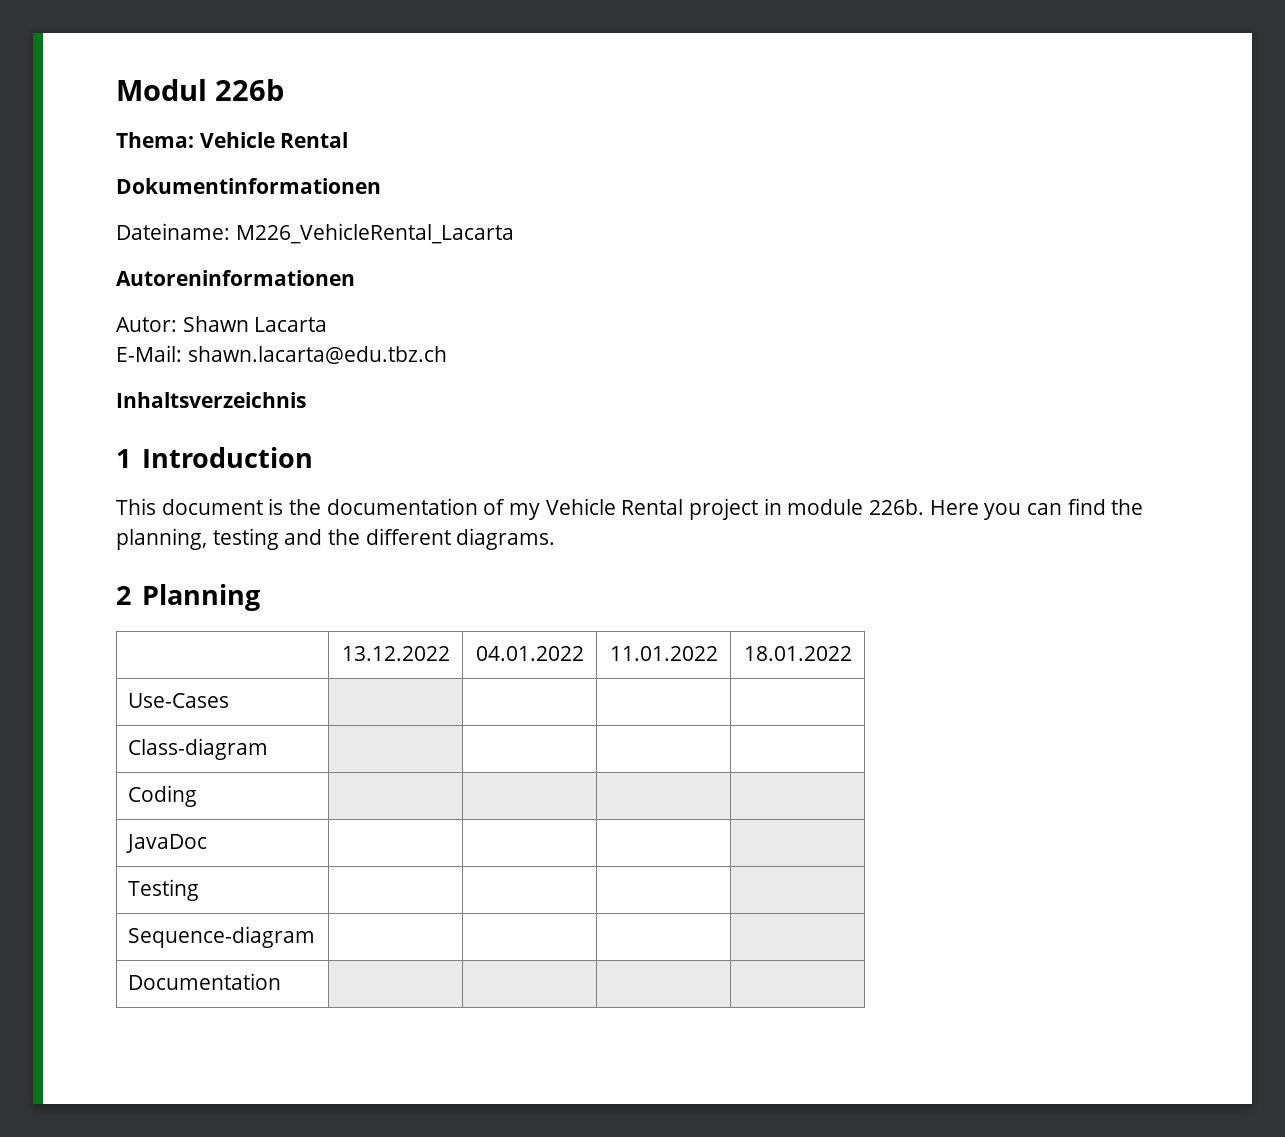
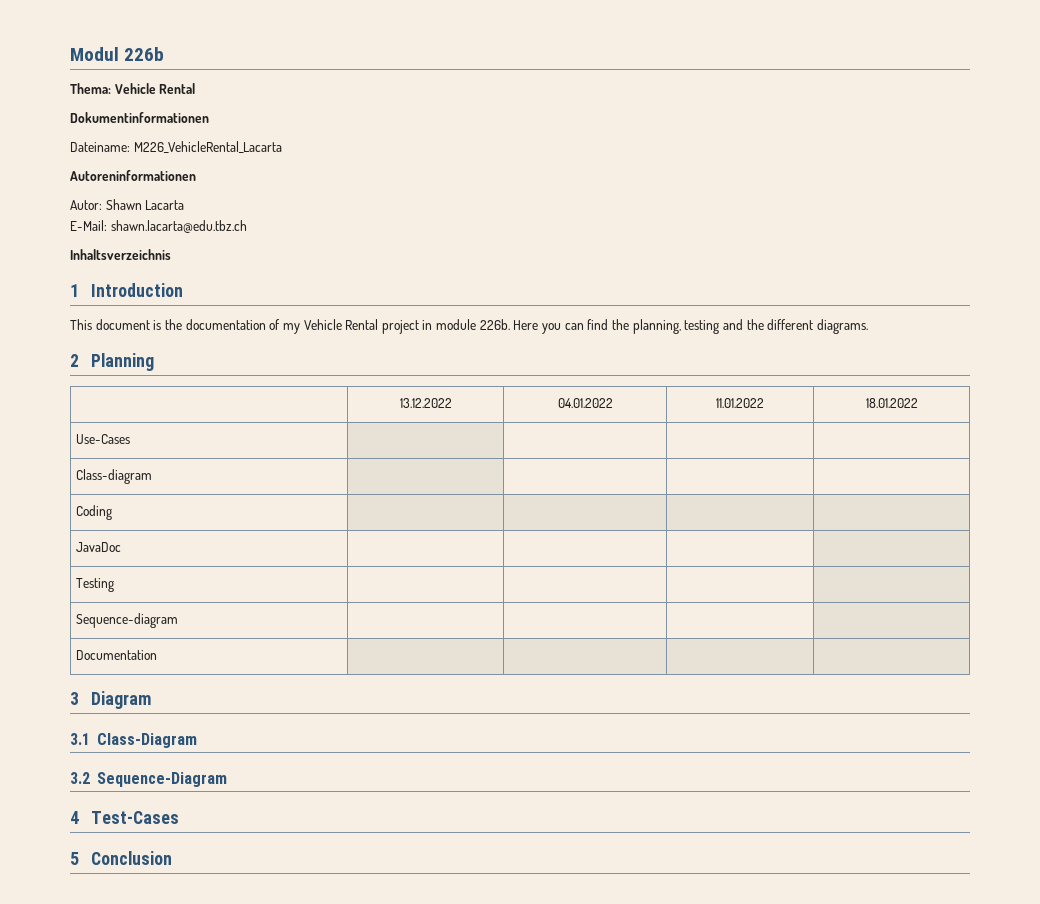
(282, 981) none -> [70,691,151,709] [70,733,197,748] [70,772,227,787] [70,811,179,824] [70,851,172,865] // 3 Diagram // 3.1 Class-Diagram // 3.2 Sequence-Diagram // 4 Test-Cases // 5 Conclusion

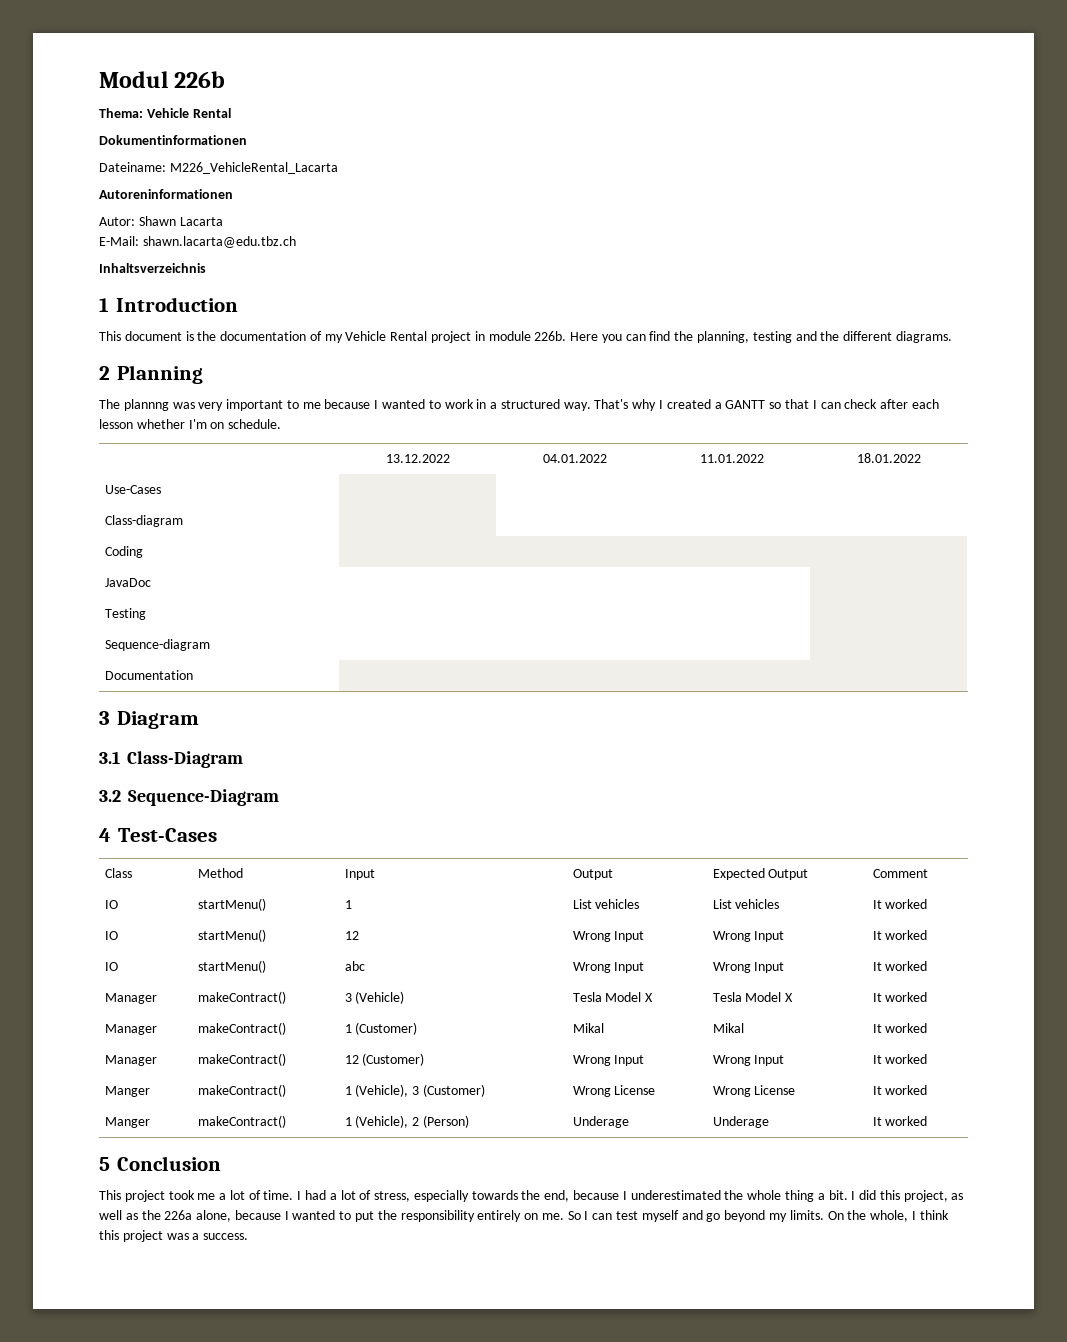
(154, 362) none -> [99,399,939,411] [99,419,282,429] // The plannng was very important to me because I wanted to work in a structured way. That's why I created a GANTT so that I can check after each lesson whether I'm on schedule.
[70,851,172,865] // 5 Conclusion -> [104,868,132,878] [197,868,243,878] [344,869,375,880] [572,869,613,880] [712,868,809,880] [872,869,928,878] [104,900,118,909] [197,898,266,911] [344,900,352,909] [572,899,640,909] [712,899,780,909] [872,899,928,909] [104,931,118,940] [197,929,266,942] [344,931,359,940] [572,931,645,942] [712,931,785,942] [872,930,928,940] [104,962,118,971] [197,960,266,973] [344,961,365,971] [572,962,645,973] [712,962,785,973] [872,961,928,971] [104,993,157,1004] [197,991,286,1004] [344,991,405,1004] [572,992,654,1002] [712,992,794,1002] [872,992,928,1002] [104,1024,157,1035] [197,1022,286,1035] [344,1022,418,1035] [572,1023,604,1033] [712,1023,744,1033] [872,1023,928,1033] [104,1055,157,1066] [197,1053,286,1066] [344,1053,425,1066] [572,1055,645,1066] [712,1055,785,1066] [872,1054,928,1064] [104,1086,150,1097] [197,1084,286,1097] [344,1084,485,1097] [572,1085,656,1097] [712,1085,796,1097] [872,1085,928,1095] [104,1117,150,1128] [197,1115,286,1128] [344,1115,469,1128] [572,1116,629,1128] [712,1116,769,1128] [872,1116,928,1126] [99,1156,221,1171] [99,1190,964,1202] [99,1210,949,1222] [99,1230,249,1242] // Class | Method | Input | Output | Expected Output | Comment // IO | startMenu() | 1 | List vehicles | List vehicles | It worked // IO | startMenu() | 12 | Wrong Input | Wrong Input | It worked // IO | startMenu() | abc | Wrong Input | Wrong Input | It worked // Manager | makeContract() | 3 (Vehicle) | Tesla Model X | Tesla Model X | It worked // Manager | makeContract() | 1 (Customer) | Mikal | Mikal | It worked // Manager | makeContract() | 12 (Customer) | Wrong Input | Wrong Input | It worked // Manger | makeContract() | 1 (Vehicle), 3 (Customer) | Wrong License | Wrong License | It worked // Manger | makeContract() | 1 (Vehicle), 2 (Person) | Underage | Underage | It worked // 5 Conclusion // This project took me a lot of time. I had a lot of stress, especially towards the end, because I underestimated the whole thing a bit. I did this project, as well as the 226a alone, because I wanted to put the responsibility entirely on me. So I can test myself and go beyond my limits. On the whole, I think this project was a success.

